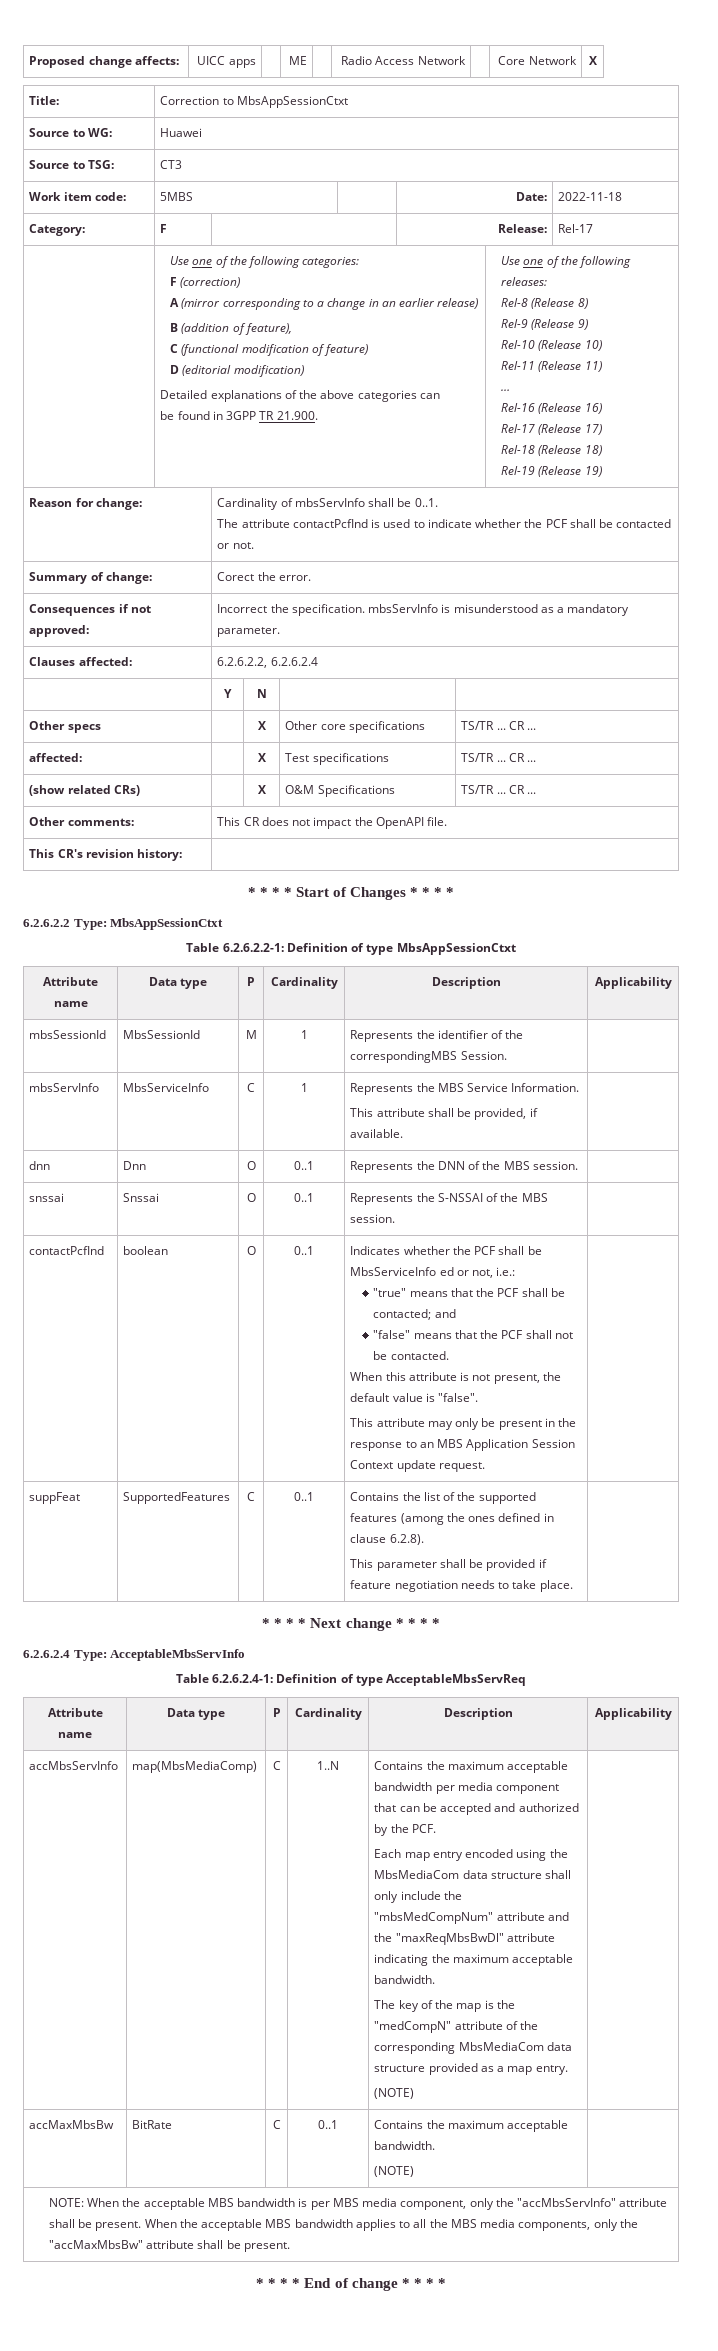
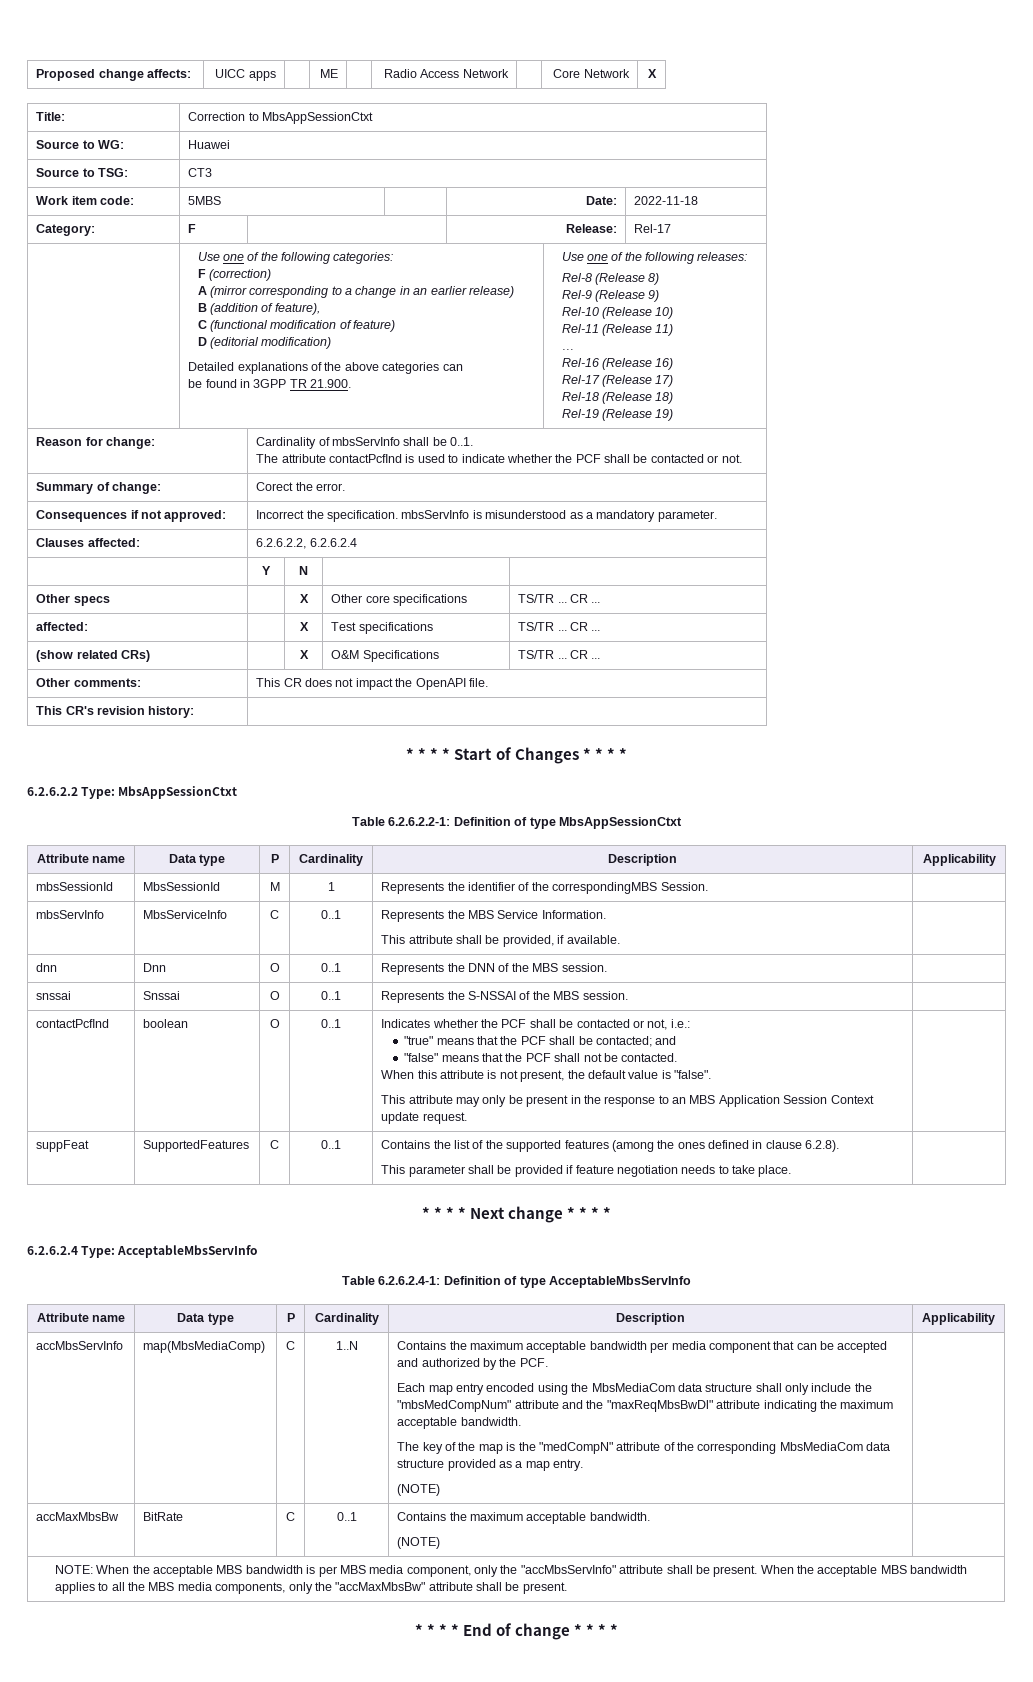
[300,1083,308,1092] 1 -> [321,910,341,919] 0..1
[350,1267,454,1276] MbsServiceInfo ed -> [576,1019,630,1028] contacted
[386,1674,527,1686] AcceptableMbsServReq -> [548,1276,691,1288] AcceptableMbsServInfo

